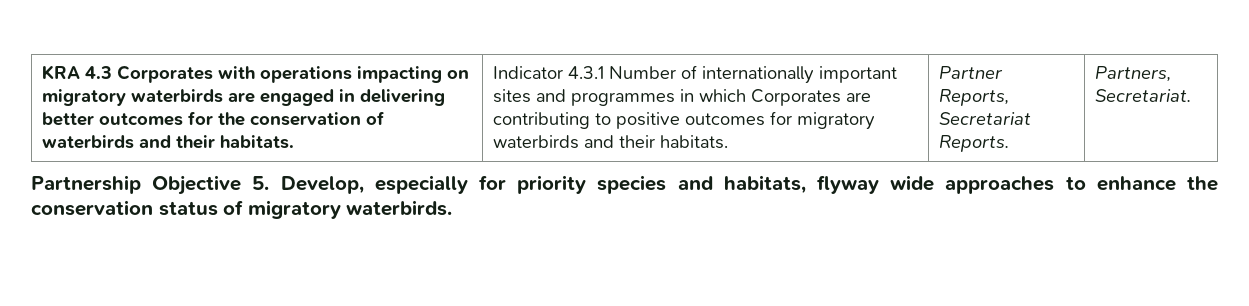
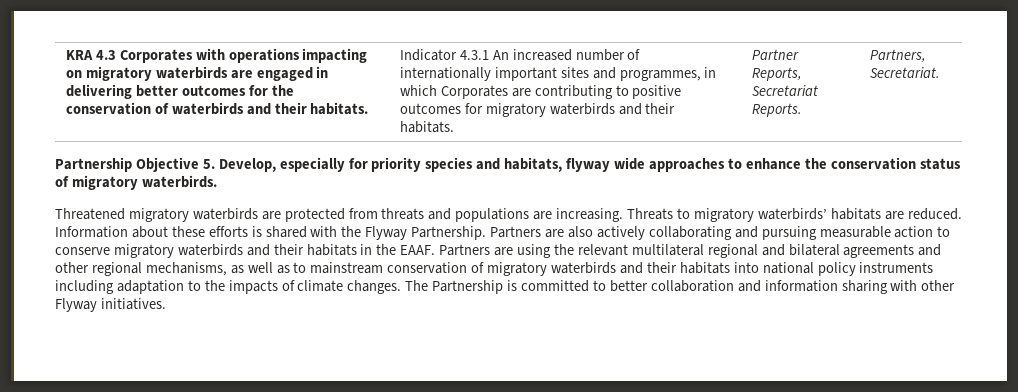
[608,66,676,79] Number -> [492,49,625,61] An increased number
[570,92,675,106] programmes -> [619,70,701,81] programmes,
(453, 208) none -> [55,208,962,222] [55,226,951,240] [55,244,942,258] [55,262,934,276] [55,280,956,294] [55,298,166,312] // Threatened migratory waterbirds are protected from threats and populations are increasing. Threats to migratory waterbirds’ habitats are reduced. Information about these efforts is shared with the Flyway Partnership. Partners are also actively collaborating and pursuing measurable action to conserve migratory waterbirds and their habitats in the EAAF. Partners are using the relevant multilateral regional and bilateral agreements and other regional mechanisms, as well as to mainstream conservation of migratory waterbirds and their habitats into national policy instruments including adaptation to the impacts of climate changes. The Partnership is committed to better collaboration and information sharing with other Flyway initiatives.

